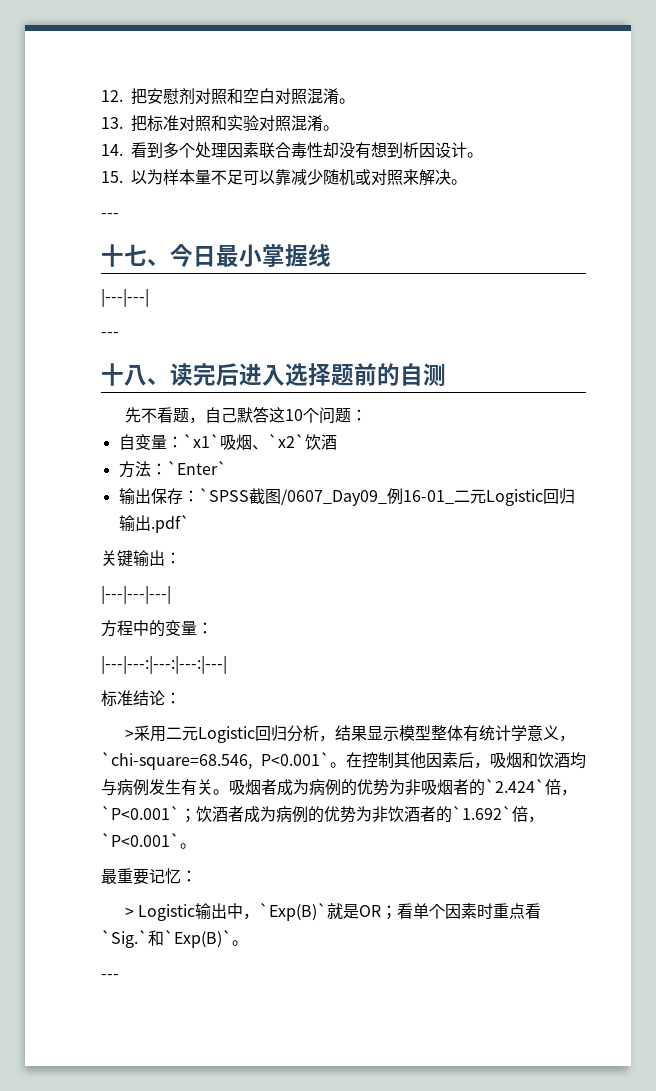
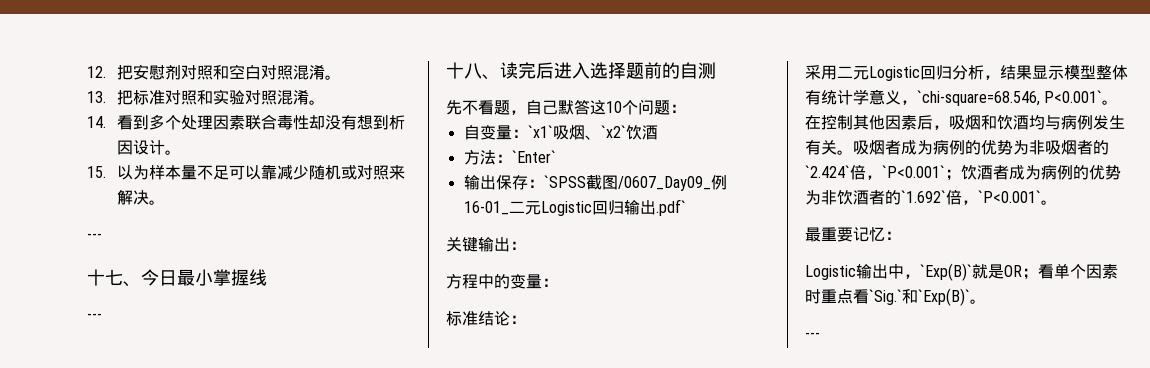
[101,289,149,307] // |---|---| -> (267, 277) none
[101,586,171,604] // |---|---|---| -> (526, 245) none
[101,656,227,674] // |---|---:|---:|---:|---| -> (558, 282) none
[124,729,134,739] > -> (526, 319) none
[124,907,134,917] > -> (901, 235) none

